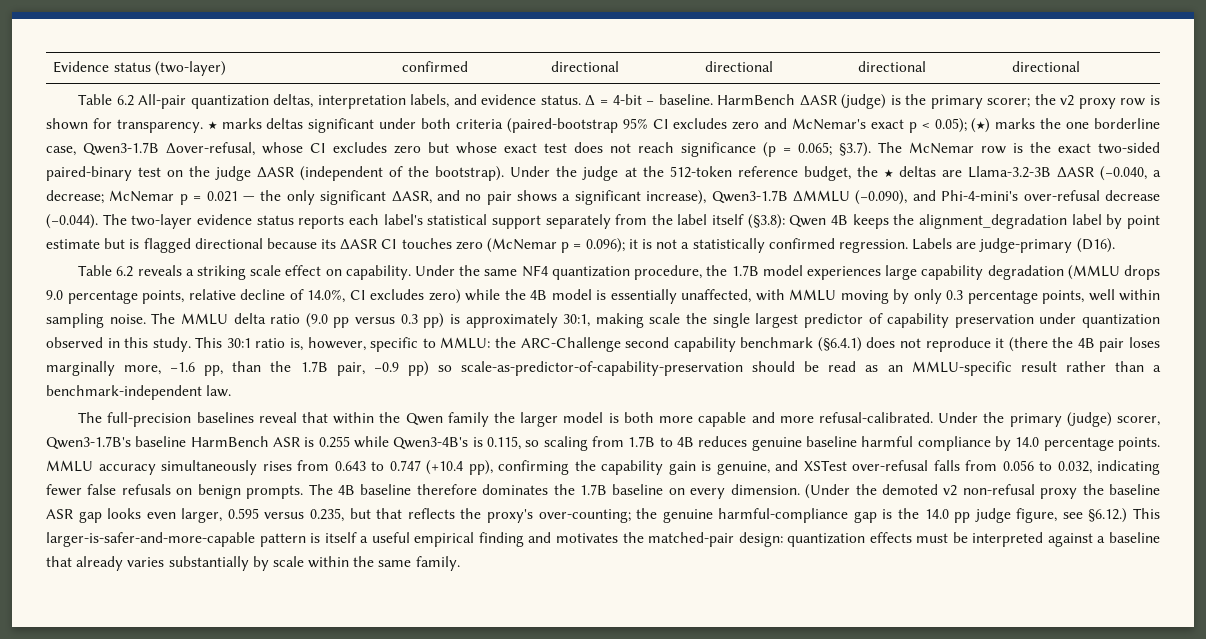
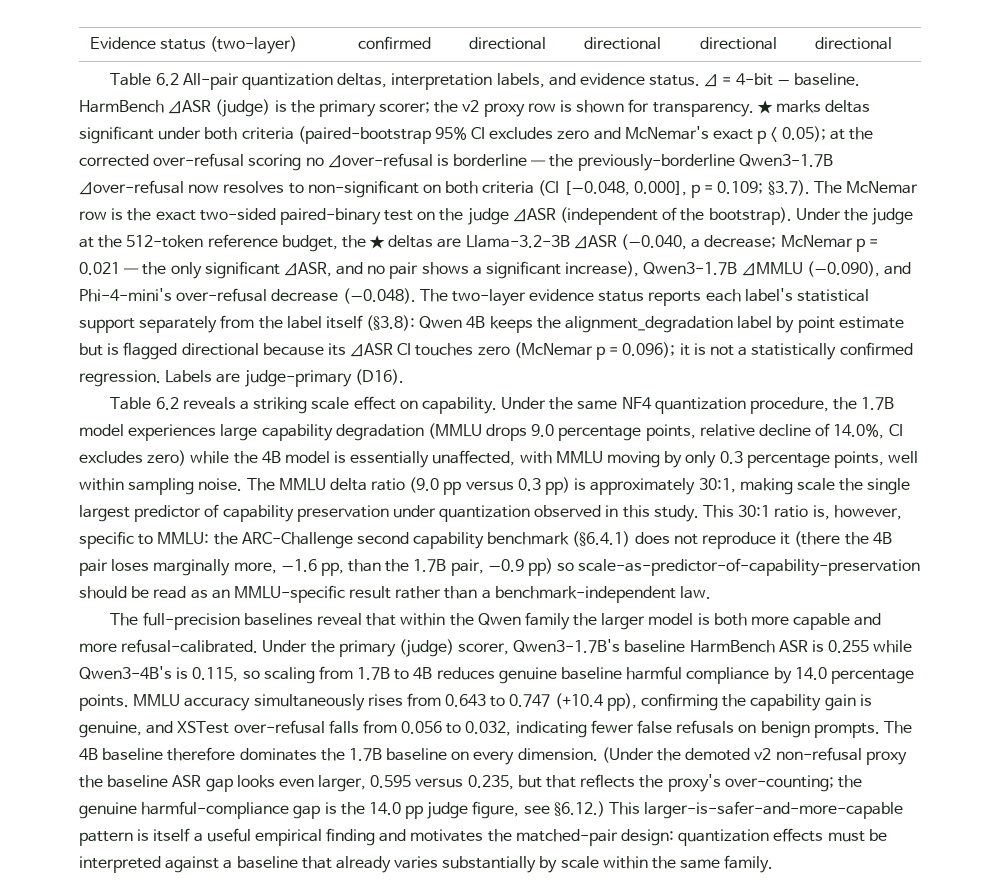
[971,118,1160,133] [46,142,832,157] (★) marks the one borderline case, Qwen3-1.7B Δover-refusal, whose CI excludes zero but whose exact test does not reach significance (p = 0.065; -> [829,127,873,140] [79,153,833,171] [79,180,764,198] at the corrected over-refusal scoring no Δover-refusal is borderline — the previously-borderline Qwen3-1.7B Δover-refusal now resolves to non-significant on both criteria (CI [−0.048, 0.000], p = 0.109;
[46,214,98,229] (−0.044). -> [342,288,416,304] (−0.048).

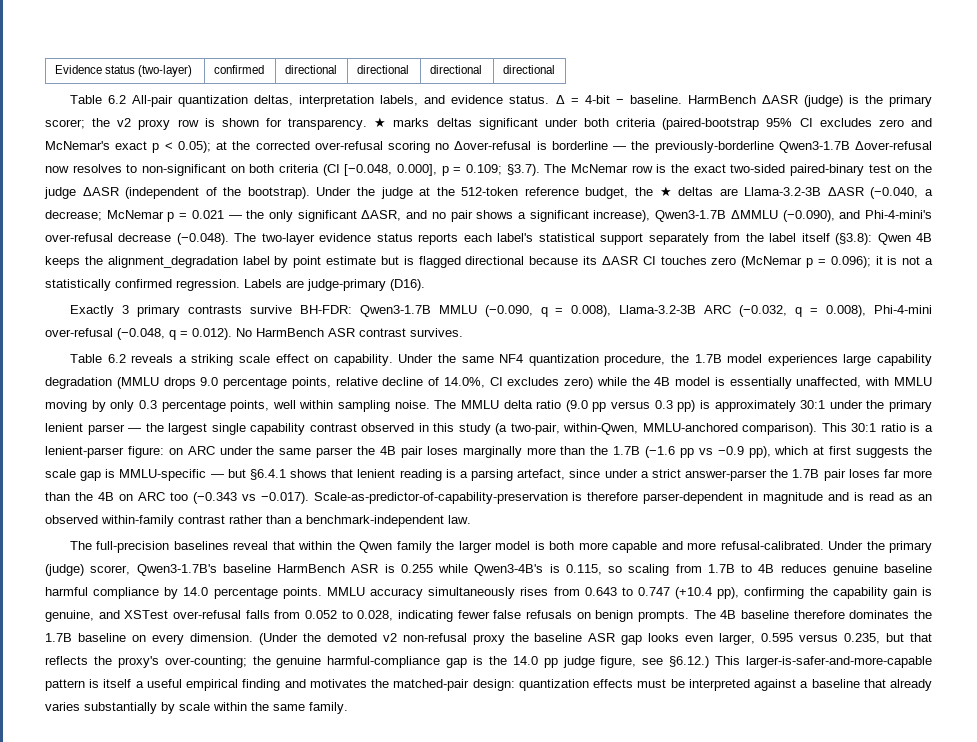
(404, 377) none -> [70,305,932,317] [45,328,463,340] // Exactly 3 primary contrasts survive BH-FDR: Qwen3-1.7B MMLU (−0.090, q = 0.008), Llama-3.2-3B ARC (−0.032, q = 0.008), Phi-4-mini over-refusal (−0.048, q = 0.012). No HarmBench ASR contrast survives.
[698,478,911,495] [79,504,902,522] [79,531,841,549] 30:1, making scale the single largest predictor of capability preservation under quantization observed in this study. This 30:1 ratio is, however, specific to MMLU: the ARC-Challenge second capability benchmark (§6.4.1) does not reproduce it (there -> [800,400,932,412] [45,423,933,435] [45,446,354,458] 30:1 under the primary lenient parser — the largest single capability contrast observed in this study (a two-pair, within-Qwen, MMLU-anchored comparison). This 30:1 ratio is a lenient-parser figure: on ARC under the same parser
[233,558,921,576] [79,585,392,603] more, −1.6 pp, than the 1.7B pair, −0.9 pp) so scale-as-predictor-of-capability-preservation should be read as an MMLU-specific result -> [526,446,932,458] [45,469,932,481] [45,492,932,504] [45,515,225,527] more than the 1.7B (−1.6 pp vs −0.9 pp), which at first suggests the scale gap is MMLU-specific — but §6.4.1 shows that lenient reading is a parsing artefact, since under a strict answer-parser the 1.7B pair loses far more than the 4B on ARC too (−0.343 vs −0.017). Scale-as-predictor-of-capability-preservation is therefore parser-dependent in magnitude and is read as an observed within-family contrast
[401,721,512,736] 0.056 to 0.032, -> [305,610,394,621] 0.052 to 0.028,

